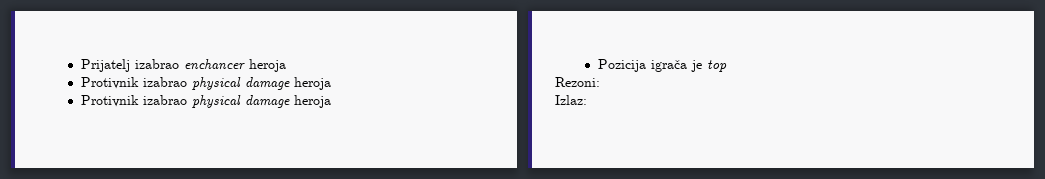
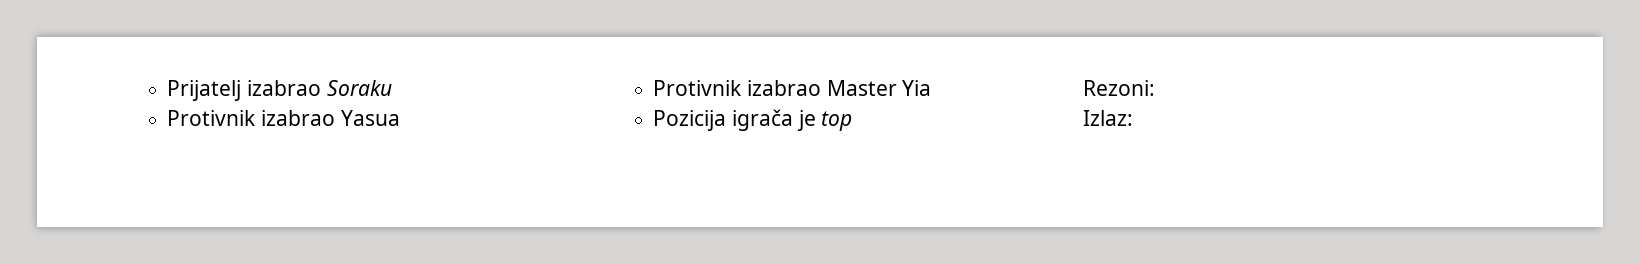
[183,59,286,72] [80,77,331,90] [80,95,331,108] enchancer heroja // Protivnik izabrao physical damage heroja // Protivnik izabrao physical damage heroja -> [326,80,392,96] [167,110,400,126] [653,80,932,96] Soraku // Protivnik izabrao Yasua // Protivnik izabrao Master Yia

